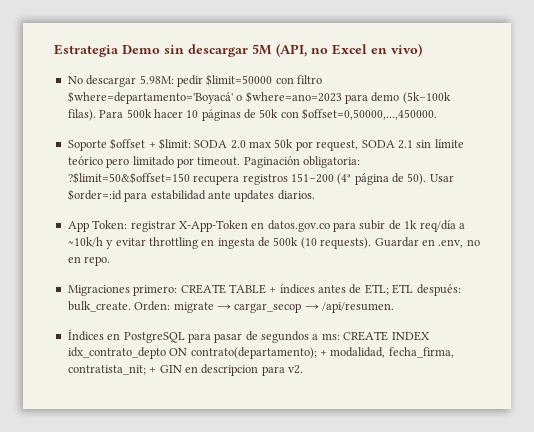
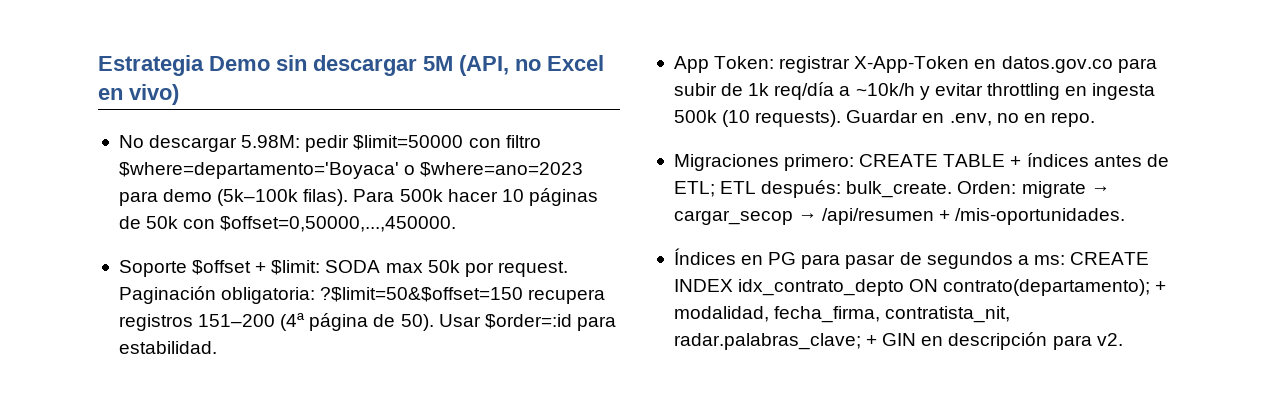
[67,91,233,104] $where=departamento='Boyacá' -> [118,162,399,179] $where=departamento='Boyaca'
[230,140,246,149] 2.0 -> (381, 266) none
[316,139,464,151] [67,156,241,168] request, SODA 2.1 sin límite teórico pero limitado por timeout. -> [497,261,568,277] request.
[150,190,315,202] estabilidad ante updates diarios. -> [118,341,217,354] estabilidad.
[258,237,270,247] de -> (1156, 91) none
[322,302,394,313] /api/resumen. -> [822,208,1126,225] /api/resumen + /mis-oportunidades.
[123,332,185,343] PostgreSQL -> [768,252,797,265] PG
[67,365,146,375] contratista_nit; -> [885,306,1011,323] [673,333,861,350] contratista_nit, radar.palabras_clave;
[201,364,259,376] descripcion -> [948,332,1048,350] descripción

